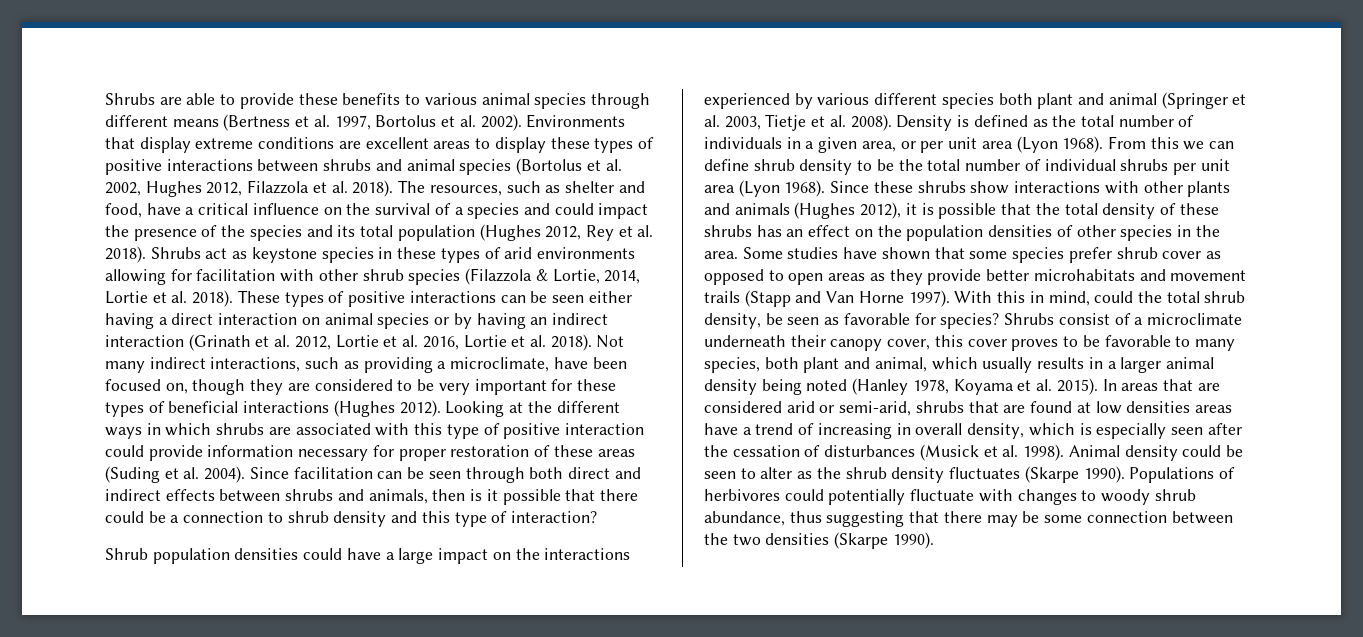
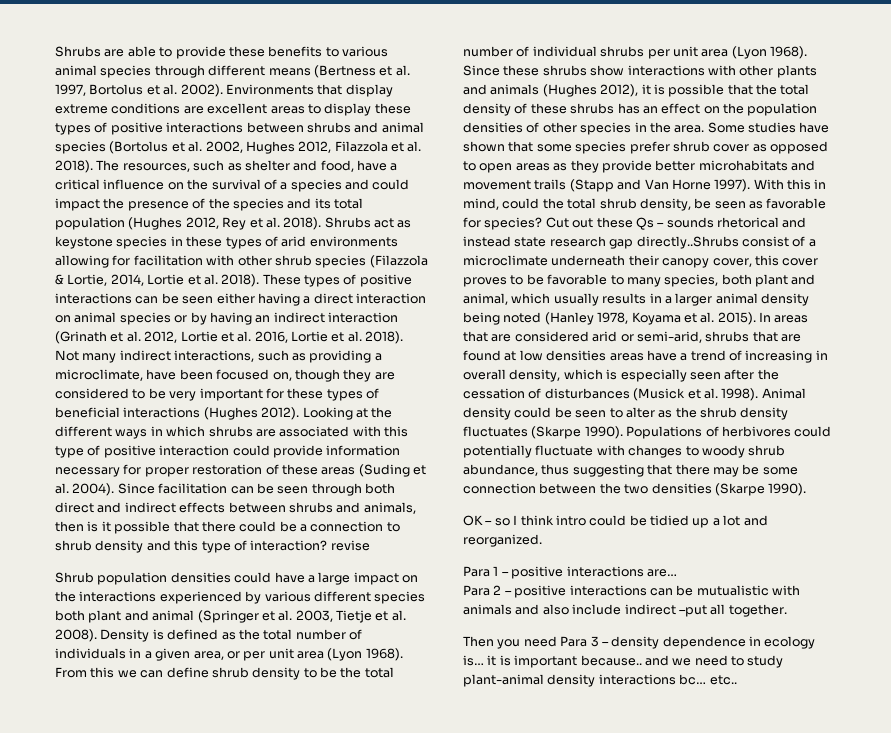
(597, 517) none -> [330,540,370,551] revise
[1004,313,1055,325] Shrubs -> [545,217,807,230] [463,236,739,249] Cut out these Qs – sounds rhetorical and instead state research gap directly..Shrubs
(934, 540) none -> [463,515,768,528] [463,534,542,547] [463,566,677,579] [463,585,800,598] [463,604,787,617] [463,636,816,649] [463,655,784,668] [463,674,737,687] // OK – so I think intro could be tidied up a lot and reorganized. // Para 1 – positive interactions are… // Para 2 – positive interactions can be mutualistic with animals and also include indirect –put all together. // Then you need Para 3 – density dependence in ecology is… it is important because.. and we need to study plant-animal density interactions bc… etc..

